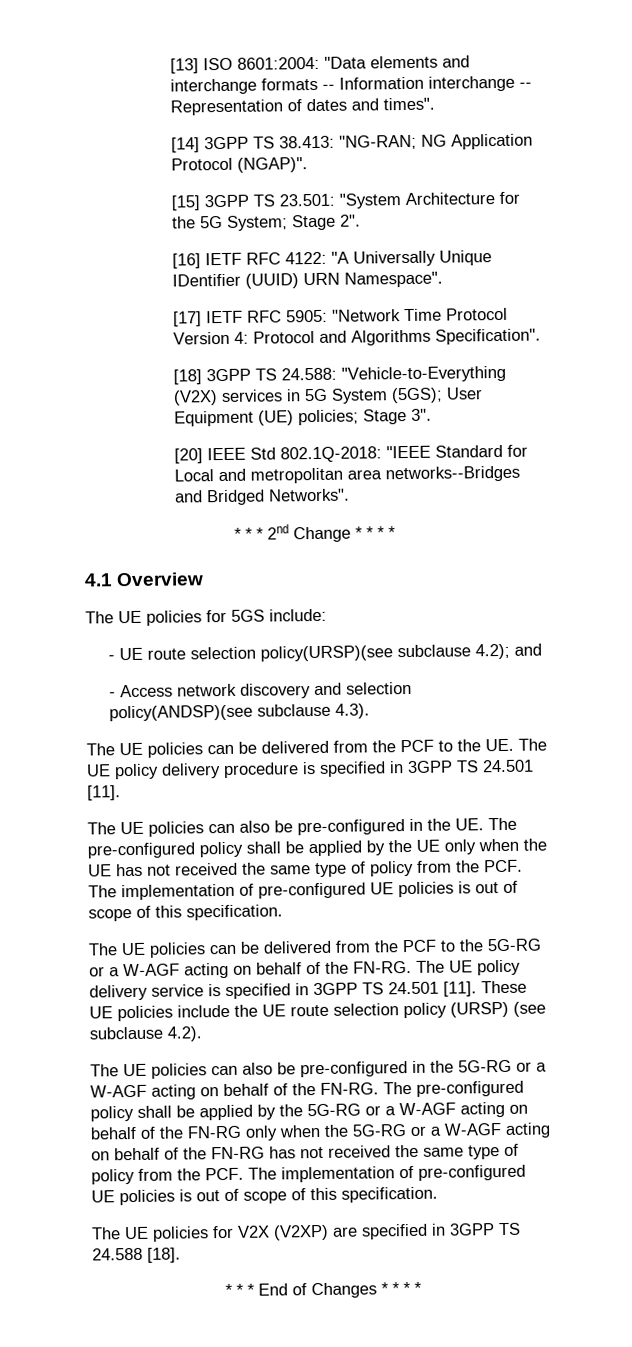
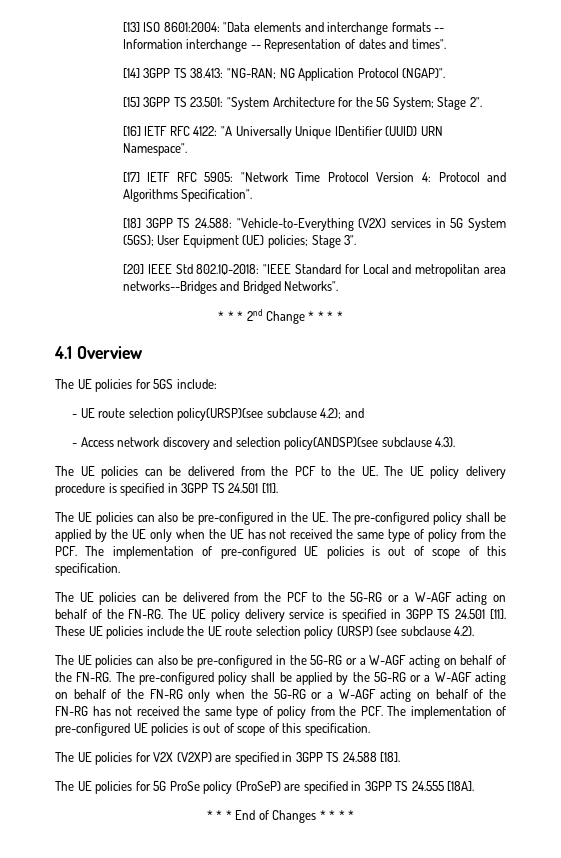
(181, 1255) none -> [55,781,475,794] // The UE policies for 5G ProSe policy (ProSeP) are specified in 3GPP TS 24.555 [18A].

